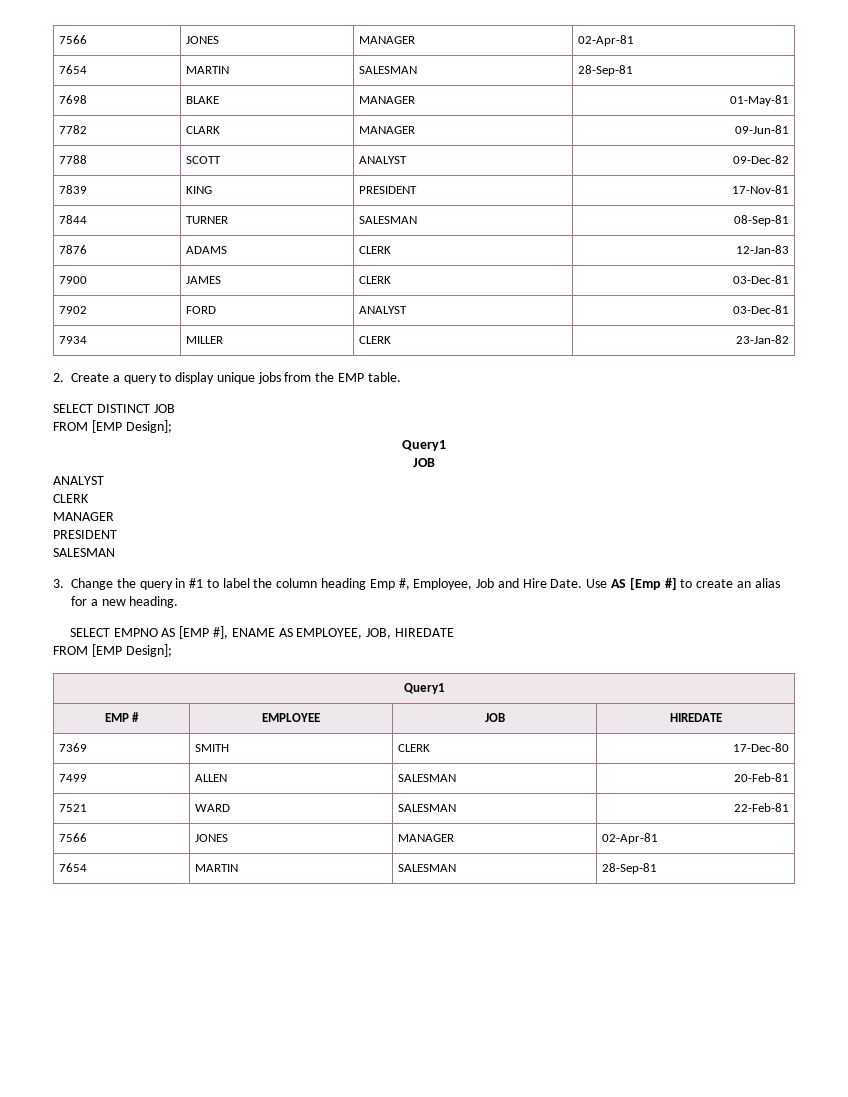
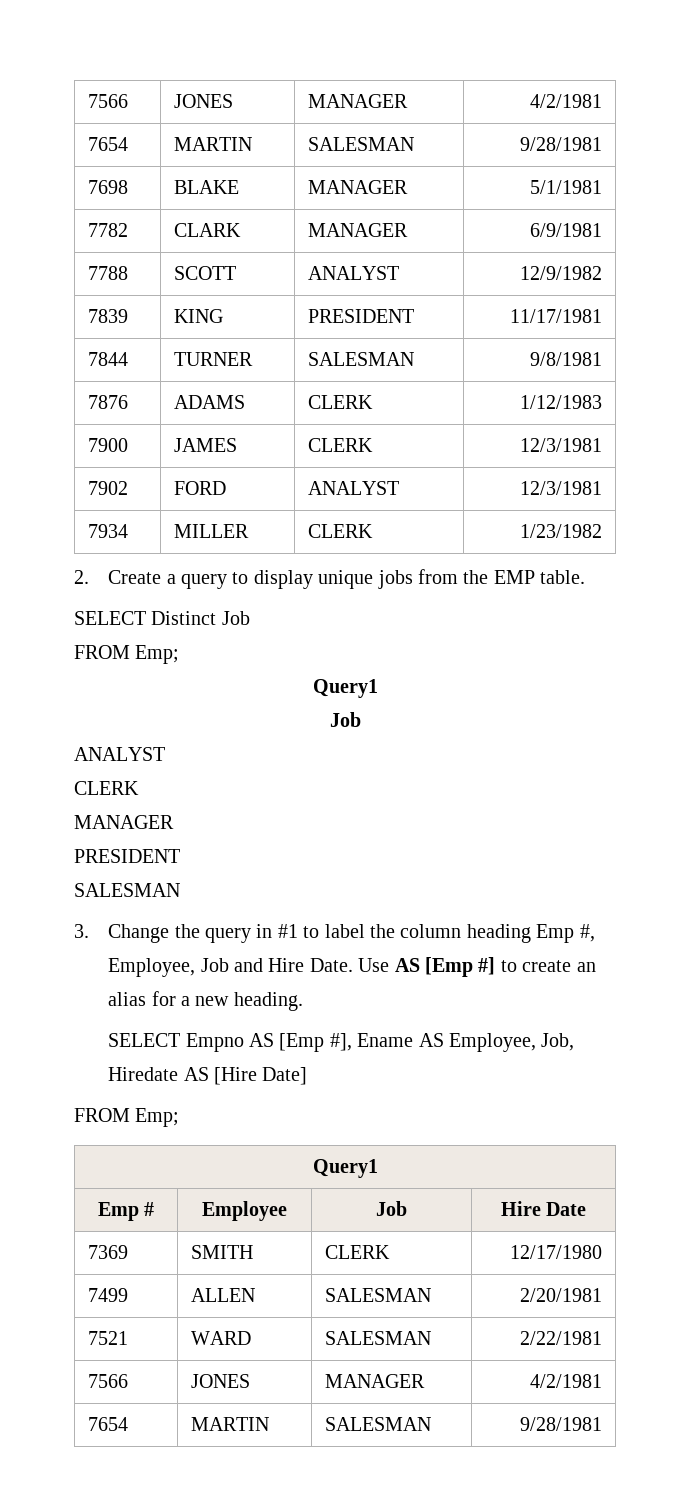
[59,35,88,44] [186,36,220,44] [359,36,416,44] [578,35,635,46] [59,65,88,74] [186,66,230,74] [359,66,418,74] [578,65,634,76] 7566 | JONES | MANAGER | 02-Apr-81 // 7654 | MARTIN | SALESMAN | 28-Sep-81 -> [88,94,129,108] [174,94,234,108] [308,94,409,108] [529,94,602,108] [88,137,129,151] [174,137,253,151] [308,137,415,151] [519,137,602,151] 7566 | JONES | MANAGER | 4/2/1981 // 7654 | MARTIN | SALESMAN | 9/28/1981
[729,95,789,106] 01-May-81 -> [529,180,602,194] 5/1/1981
[734,125,789,134] 09-Jun-81 -> [529,223,602,237] 6/9/1981
[732,155,789,164] 09-Dec-82 -> [519,266,602,280] 12/9/1982
[731,185,789,194] 17-Nov-81 -> [509,309,602,323] 11/17/1981
[733,215,789,226] 08-Sep-81 -> [529,352,602,366] 9/8/1981
[735,245,789,254] 12-Jan-83 -> [519,395,602,409] 1/12/1983
[732,275,789,284] 03-Dec-81 -> [519,438,602,452] 12/3/1981
[732,305,789,314] 03-Dec-81 -> [519,481,602,495] 12/3/1981
[735,335,789,344] 23-Jan-82 -> [519,524,602,538] 1/23/1982
[96,404,175,413] [53,420,172,433] [402,440,446,451] [413,458,435,467] DISTINCT JOB // FROM [EMP Design]; // Query1 // JOB -> [151,611,250,625] [74,645,180,664] [312,679,378,698] [329,712,361,727] Distinct Job // FROM Emp; // Query1 // Job
[113,626,454,639] [53,644,172,657] [403,683,445,694] [104,713,129,722] EMPNO AS [EMP #], ENAME AS EMPLOYEE, JOB, HIREDATE // FROM [EMP Design]; // Query1 // EMP -> [185,1033,575,1052] [108,1067,308,1085] [74,1108,180,1127] [312,1159,378,1178] [97,1202,139,1221] Empno AS [Emp #], Ename AS Employee, Job, Hiredate AS [Hire Date] // FROM Emp; // Query1 // Emp
[262,713,320,722] [484,713,505,722] [669,713,722,722] EMPLOYEE | JOB | HIREDATE -> [202,1201,287,1221] [376,1201,407,1216] [500,1201,587,1216] Employee | Job | Hire Date
[732,743,789,752] 17-Dec-80 -> [509,1245,602,1259] 12/17/1980
[733,773,789,782] 20-Feb-81 -> [519,1288,602,1302] 2/20/1981
[733,803,789,812] [59,833,88,842] [195,834,229,842] [398,834,455,842] [602,833,659,844] [59,863,88,872] [195,864,239,872] [398,864,457,872] [602,863,658,874] 22-Feb-81 // 7566 | JONES | MANAGER | 02-Apr-81 // 7654 | MARTIN | SALESMAN | 28-Sep-81 -> [519,1331,602,1345] [88,1374,129,1388] [191,1374,251,1388] [325,1374,426,1388] [529,1374,602,1388] [88,1417,129,1431] [191,1417,270,1431] [325,1417,432,1431] [519,1417,602,1431] 2/22/1981 // 7566 | JONES | MANAGER | 4/2/1981 // 7654 | MARTIN | SALESMAN | 9/28/1981

